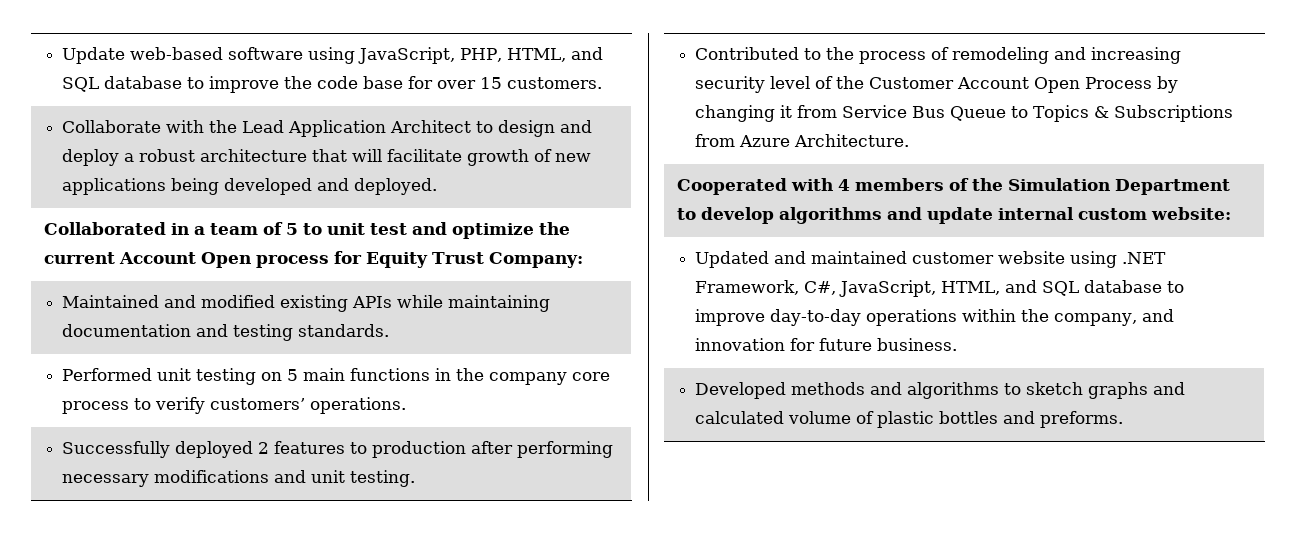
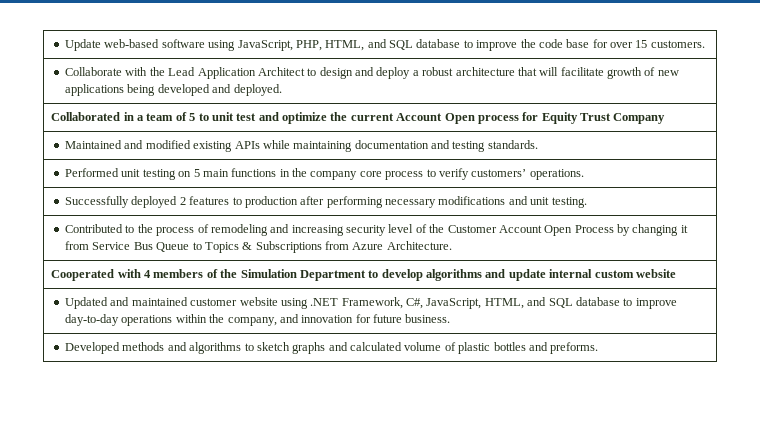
[488,252,583,268] Company: -> [613,113,666,124] Company
[1150,207,1231,220] website: -> [635,269,676,278] website

